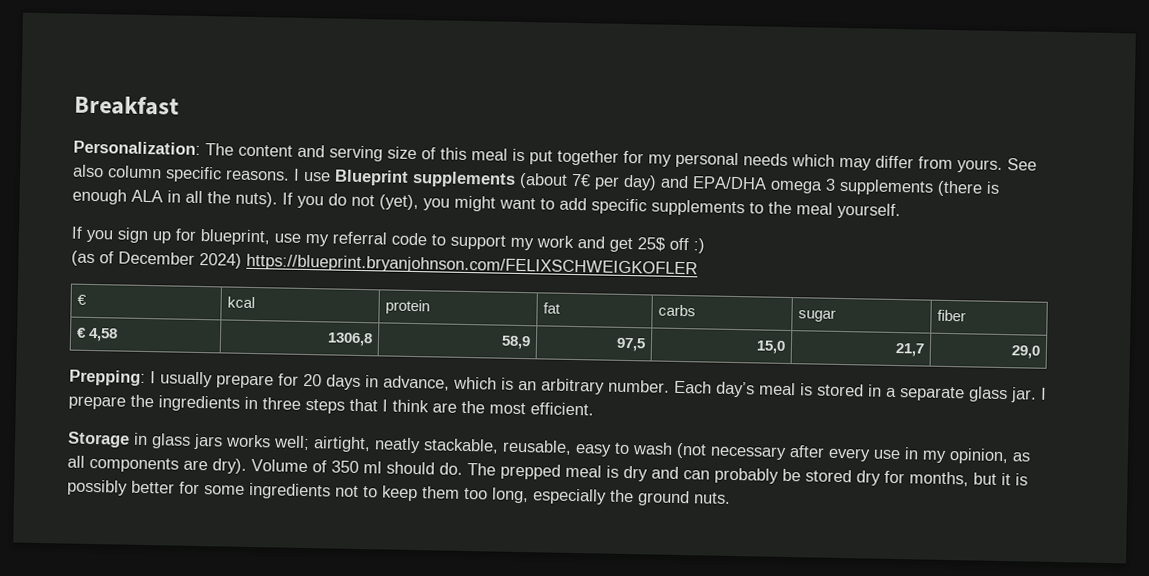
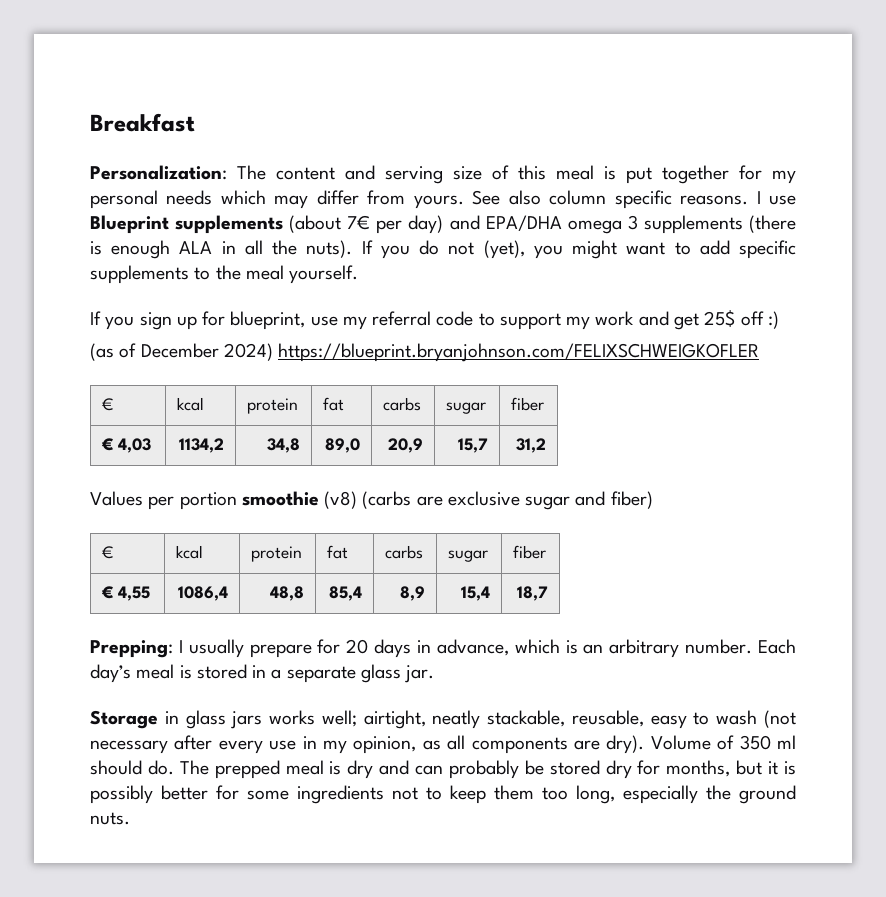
[88,327,119,342] [326,332,373,347] [500,335,531,350] [615,337,646,352] [755,340,786,354] [894,342,925,357] [1010,345,1041,359] 4,58 | 1306,8 | 58,9 | 97,5 | 15,0 | 21,7 | 29,0 -> [117,438,151,453] [178,438,224,453] [266,438,300,453] [324,438,360,453] [387,438,423,453] [457,438,488,453] [515,438,546,453] [90,491,653,510] [102,546,114,559] [176,545,204,559] [251,546,303,562] [327,545,349,559] [385,545,424,559] [448,550,489,562] [513,545,547,559] [102,586,150,601] [177,586,228,601] [269,586,304,601] [328,586,362,601] [399,586,425,601] [460,586,490,601] [516,586,548,601] 4,03 | 1134,2 | 34,8 | 89,0 | 20,9 | 15,7 | 31,2 // Values per portion smoothie (v8) (carbs are exclusive sugar and fiber) // € | kcal | protein | fat | carbs | sugar | fiber // € 4,55 | 1086,4 | 48,8 | 85,4 | 8,9 | 15,4 | 18,7
[1040,387,1047,400] [68,394,594,416] I prepare the ingredients in three steps that I think are the most efficient. -> (435, 674) none

